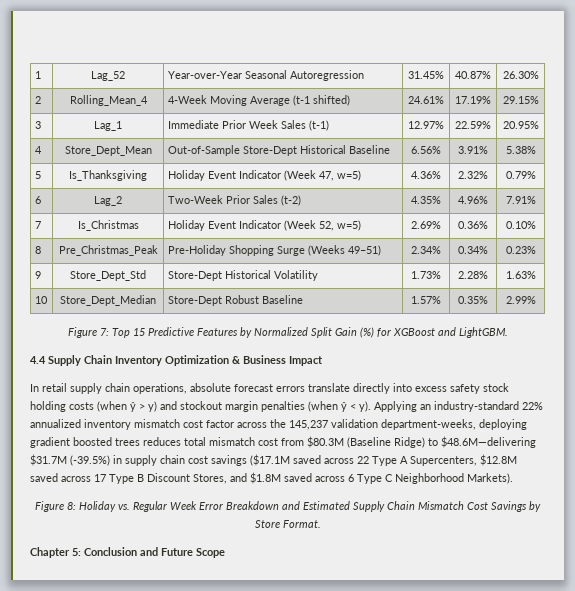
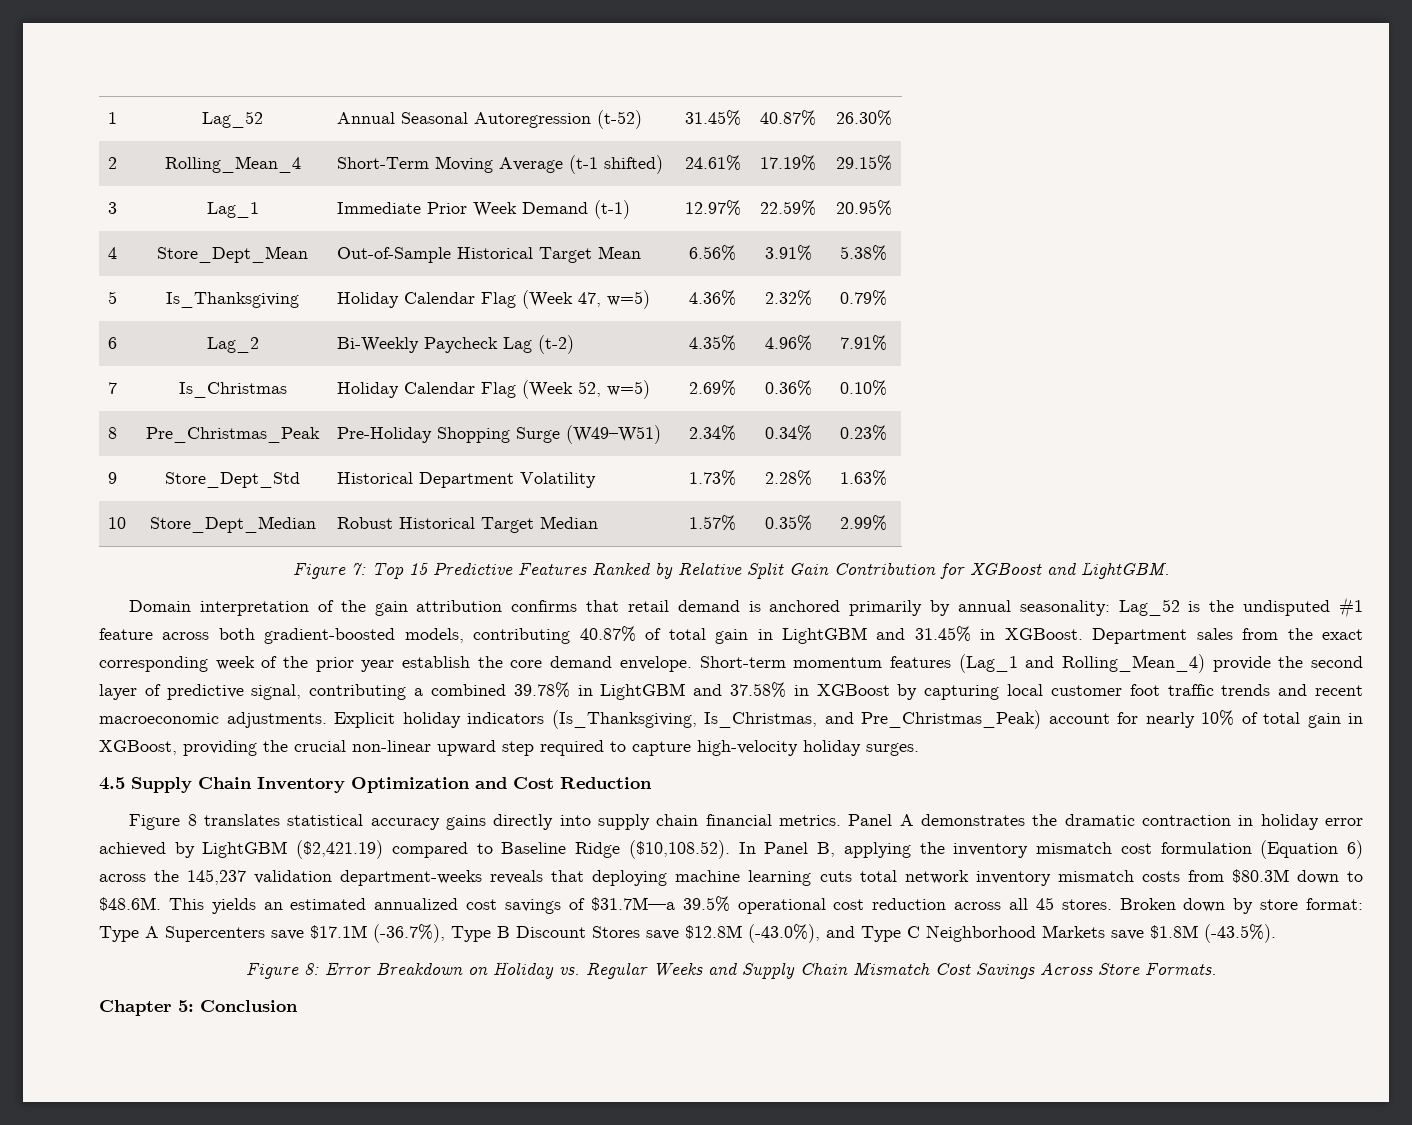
[167,71,242,79] Year-over-Year -> [337,112,396,124] Annual
(364, 75) none -> [597,110,643,129] (t-52)
[167,95,207,104] 4-Week -> [337,157,430,169] Short-Term
[280,120,306,129] Sales -> [522,202,589,214] Demand
[242,145,390,156] Store-Dept Historical Baseline -> [457,246,642,263] Historical Target Mean
[207,170,281,179] Event Indicator -> [404,292,517,308] Calendar Flag
[167,195,278,204] Two-Week Prior Sales -> [337,337,533,353] Bi-Weekly Paycheck Lag
[207,220,281,229] Event Indicator -> [404,382,517,398] Calendar Flag
[307,245,381,256] (Weeks 49–51) -> [566,425,662,444] (W49–W51)
[167,270,271,281] Store-Dept Historical -> [337,472,515,488] Historical Department
[167,295,303,306] Store-Dept Robust Baseline -> [337,516,599,533] Robust Historical Target Median
[239,327,308,338] by Normalized -> [591,562,742,579] Ranked by Relative
[359,327,374,338] (%) -> [833,562,936,575] Contribution
[30,355,323,366] [30,383,509,394] [30,401,543,412] [30,419,527,430] [30,436,536,448] [30,454,517,466] [30,472,513,484] [35,501,350,512] 4.4 Supply Chain Inventory Optimization & Business Impact // In retail supply chain operations, absolute forecast errors translate directly into excess safety stock holding costs (when ŷ > y) and stockout margin penalties (when ŷ < y). Applying an industry-standard 22% annualized inventory mismatch cost factor across the 145,237 validation department-weeks, deploying gradient boosted trees reduces total mismatch cost from $80.3M (Baseline Ridge) to $48.6M—delivering $31.7M (-39.5%) in supply chain cost savings ($17.1M saved across 22 Type A Supercenters, $12.8M saved across 17 Type B Discount Stores, and $1.8M saved across 6 Type C Neighborhood Markets). // Figure 8: Holiday vs. Regular Week Error Breakdown and Estimated -> [129,597,1363,618] [99,626,1364,644] [99,654,1364,673] [99,682,1363,700] [99,710,1363,729] [99,740,919,756] [99,777,652,793] [129,814,1363,830] [99,840,1363,859] [99,869,1363,886] [99,896,1363,914] [99,924,1276,943] [245,962,738,979] Domain interpretation of the gain attribution confirms that retail demand is anchored primarily by annual seasonality: Lag_52 is the undisputed #1 feature across both gradient-boosted models, contributing 40.87% of total gain in LightGBM and 31.45% in XGBoost. Department sales from the exact corresponding week of the prior year establish the core demand envelope. Short-term momentum features (Lag_1 and Rolling_Mean_4) provide the second layer of predictive signal, contributing a combined 39.78% in LightGBM and 37.58% in XGBoost by capturing local customer foot traffic trends and recent macroeconomic adjustments. Explicit holiday indicators (Is_Thanksgiving, Is_Christmas, and Pre_Christmas_Peak) account for nearly 10% of total gain in XGBoost, providing the crucial non-linear upward step required to capture high-velocity holiday surges. // 4.5 Supply Chain Inventory Optimization and Cost Reduction // Figure 8 translates statistical accuracy gains directly into supply chain financial metrics. Panel A demonstrates the dramatic contraction in holiday error achieved by LightGBM ($2,421.19) compared to Baseline Ridge ($10,108.52). In Panel B, applying the inventory mismatch cost formulation (Equation 6) across the 145,237 validation department-weeks reveals that deploying machine learning cuts total network inventory mismatch costs from $80.3M down to $48.6M. This yields an estimated annualized cost savings of $31.7M—a 39.5% operational cost reduction across all 45 stores. Broken down by store format: Type A Supercenters save $17.1M (-36.7%), Type B Discount Stores save $12.8M (-43.0%), and Type C Neighborhood Markets save $1.8M (-43.5%). // Figure 8: Error Breakdown on Holiday vs. Regular Weeks and
[529,501,541,512] [254,520,321,528] by Store Format. -> [1039,962,1217,975] Across Store Formats.
[140,547,225,558] and Future Scope -> (298, 1006) none

